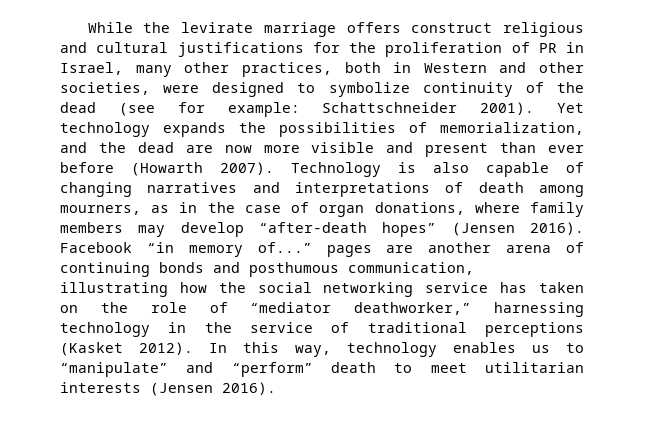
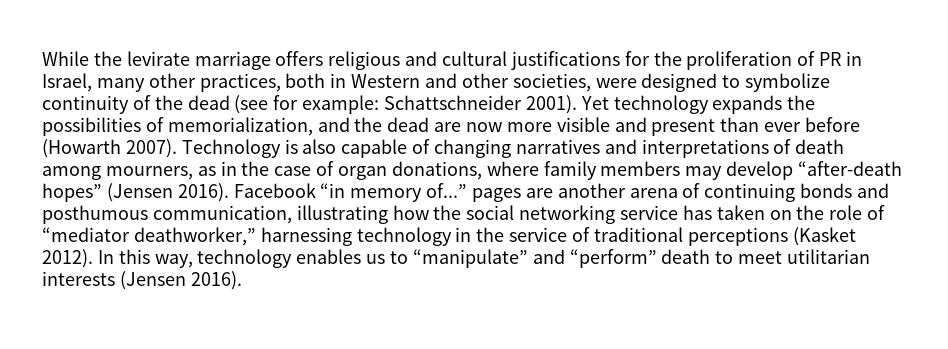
[411,23,493,33] construct -> (324, 58) none

